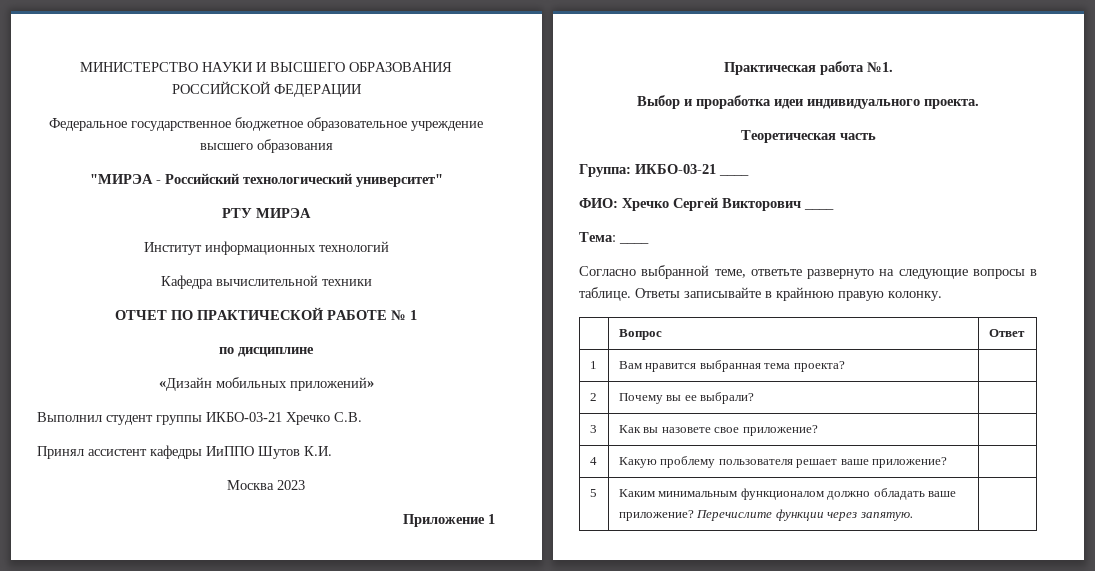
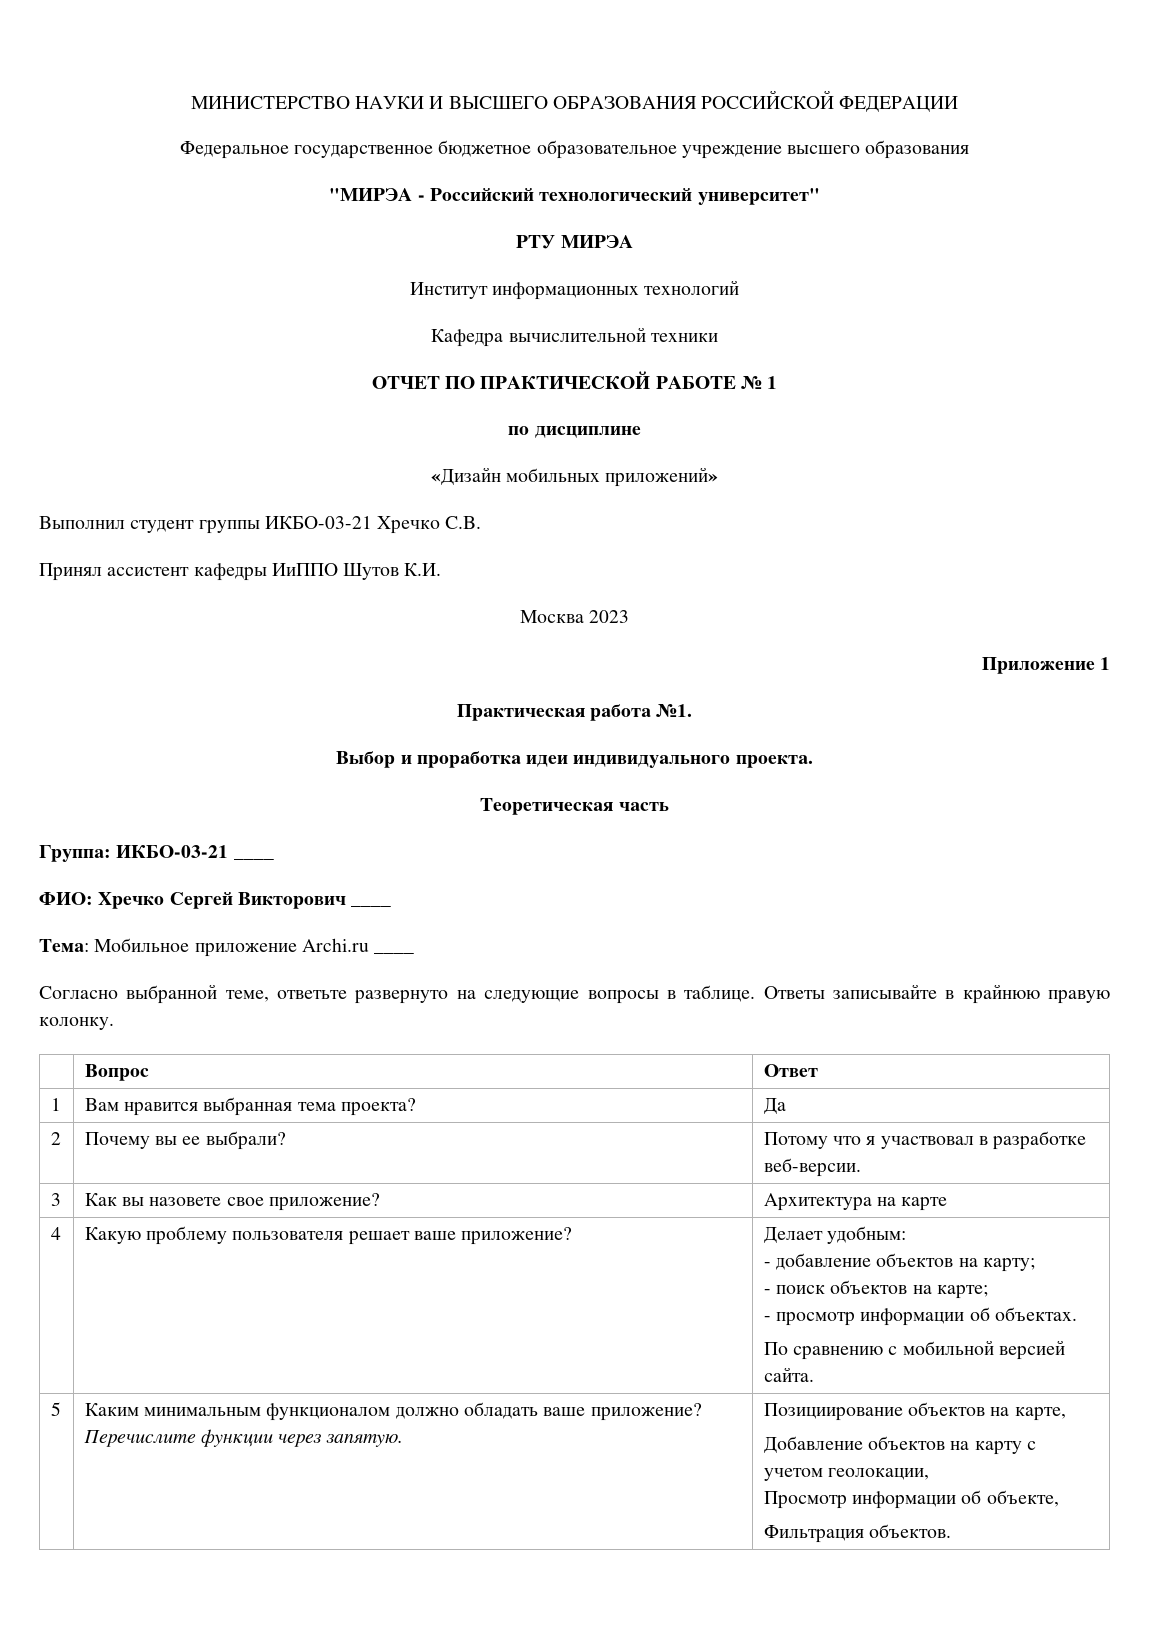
(616, 237) none -> [94,938,369,957] Мобильное приложение Archi.ru
(845, 366) none -> [763,1098,786,1114] Да
(755, 398) none -> [763,1131,1087,1150] [763,1158,861,1177] Потому что я участвовал в разработке веб-версии.
(818, 430) none -> [763,1193,948,1211] Архитектура на карте
(948, 462) none -> [763,1226,907,1244] [763,1253,1036,1272] [763,1280,989,1299] [763,1307,1078,1326] [763,1340,1066,1360] [763,1367,814,1382] Делает удобным: // - добавление объектов на карту; // - поиск объектов на карте; // - просмотр информации об объектах. // По сравнению с мобильной версией сайта.
(913, 516) none -> [763,1402,1066,1421] [763,1436,1037,1455] [763,1468,930,1481] [763,1490,1059,1509] [763,1524,952,1543] Позициирование объектов на карте, // Добавление объектов на карту с учетом геолокации, // Просмотр информации об объекте, // Фильтрация объектов.

